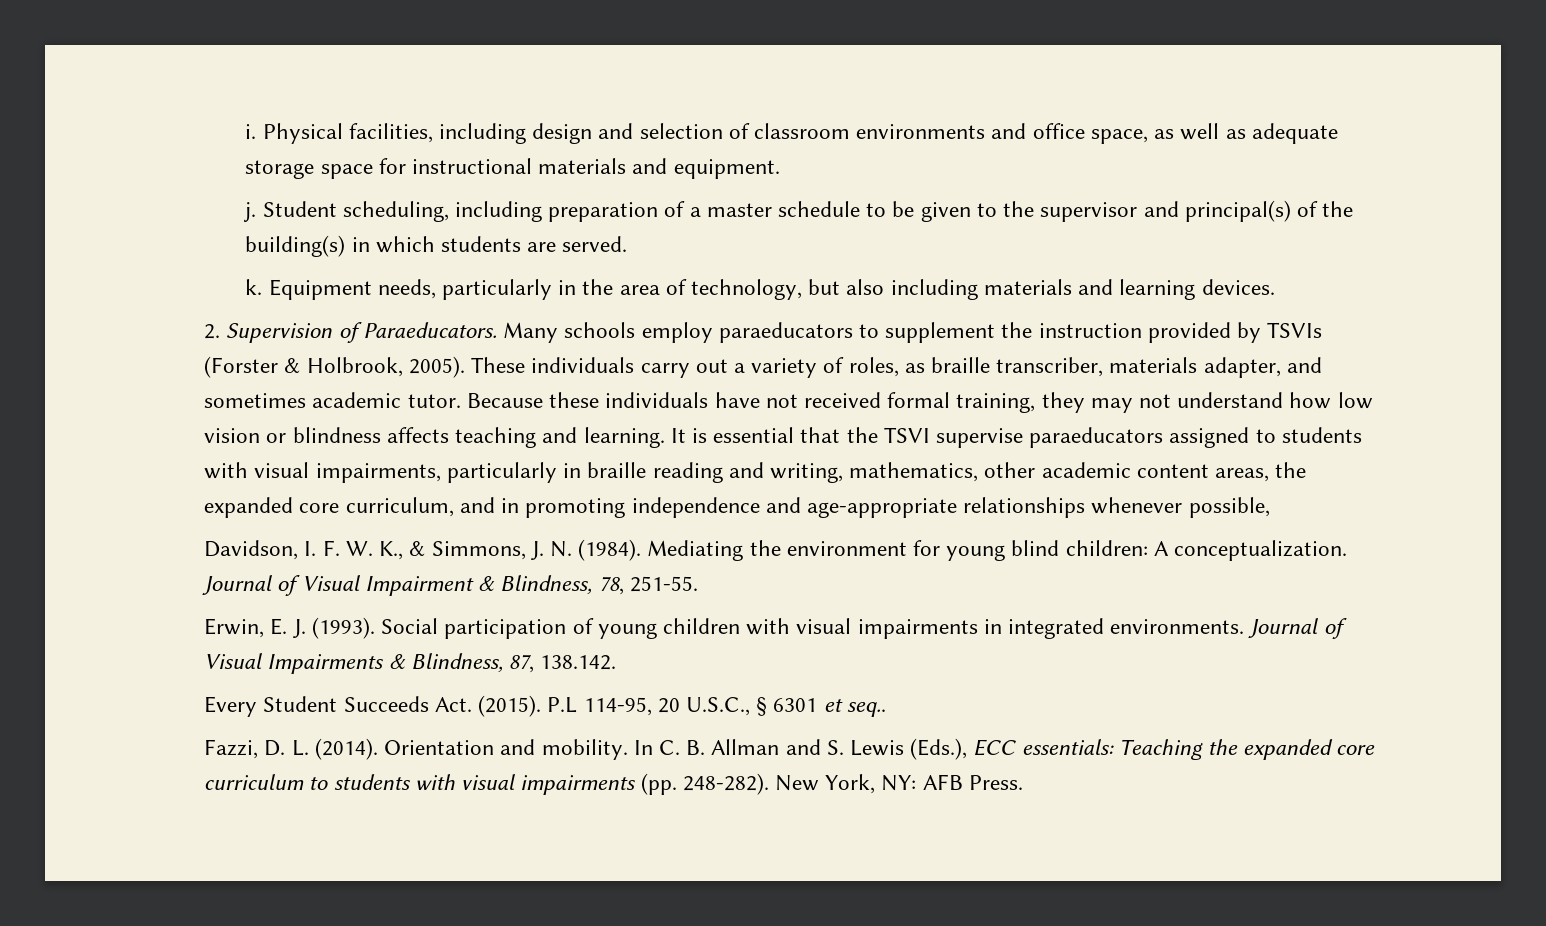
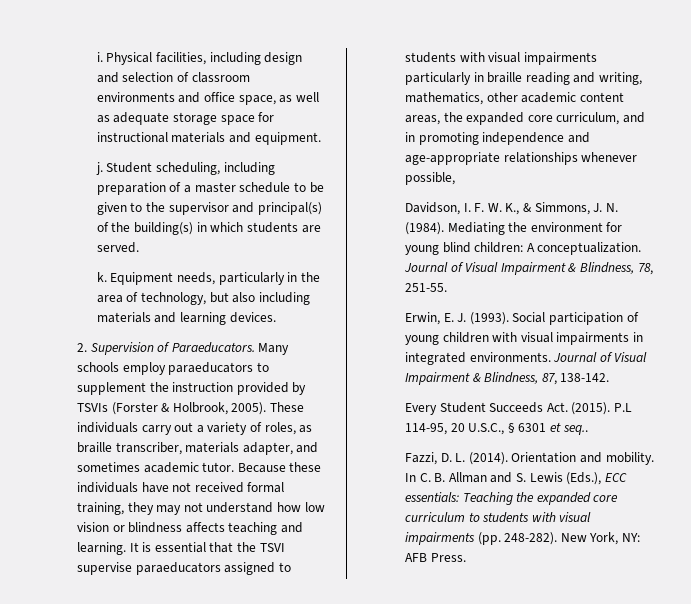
[315,463,441,483] impairments, -> [523,52,597,65] impairments
[267,654,385,674] Impairments -> [404,372,470,385] Impairment
[540,655,617,670] 138.142. -> [560,373,610,382] 138-142.

